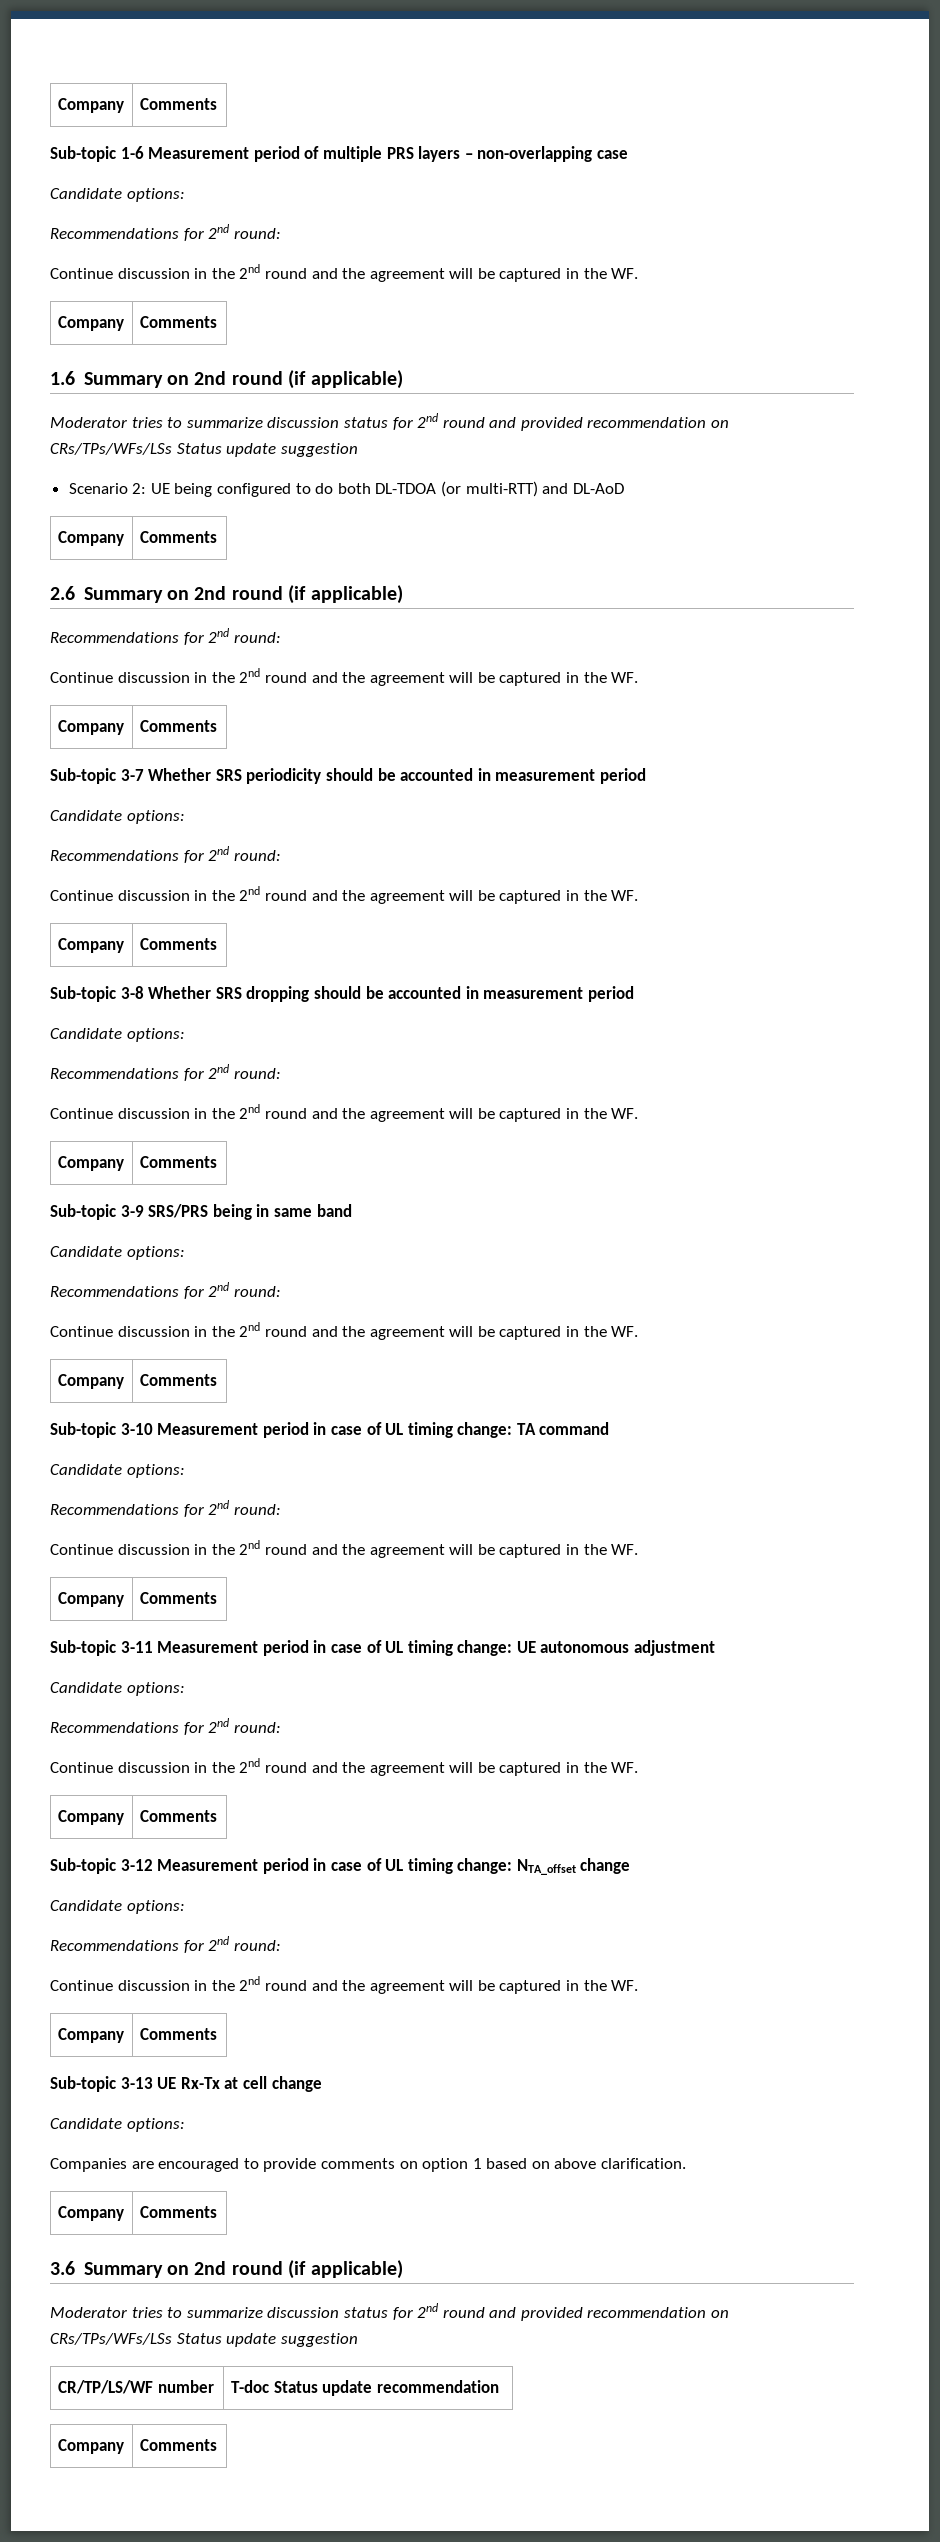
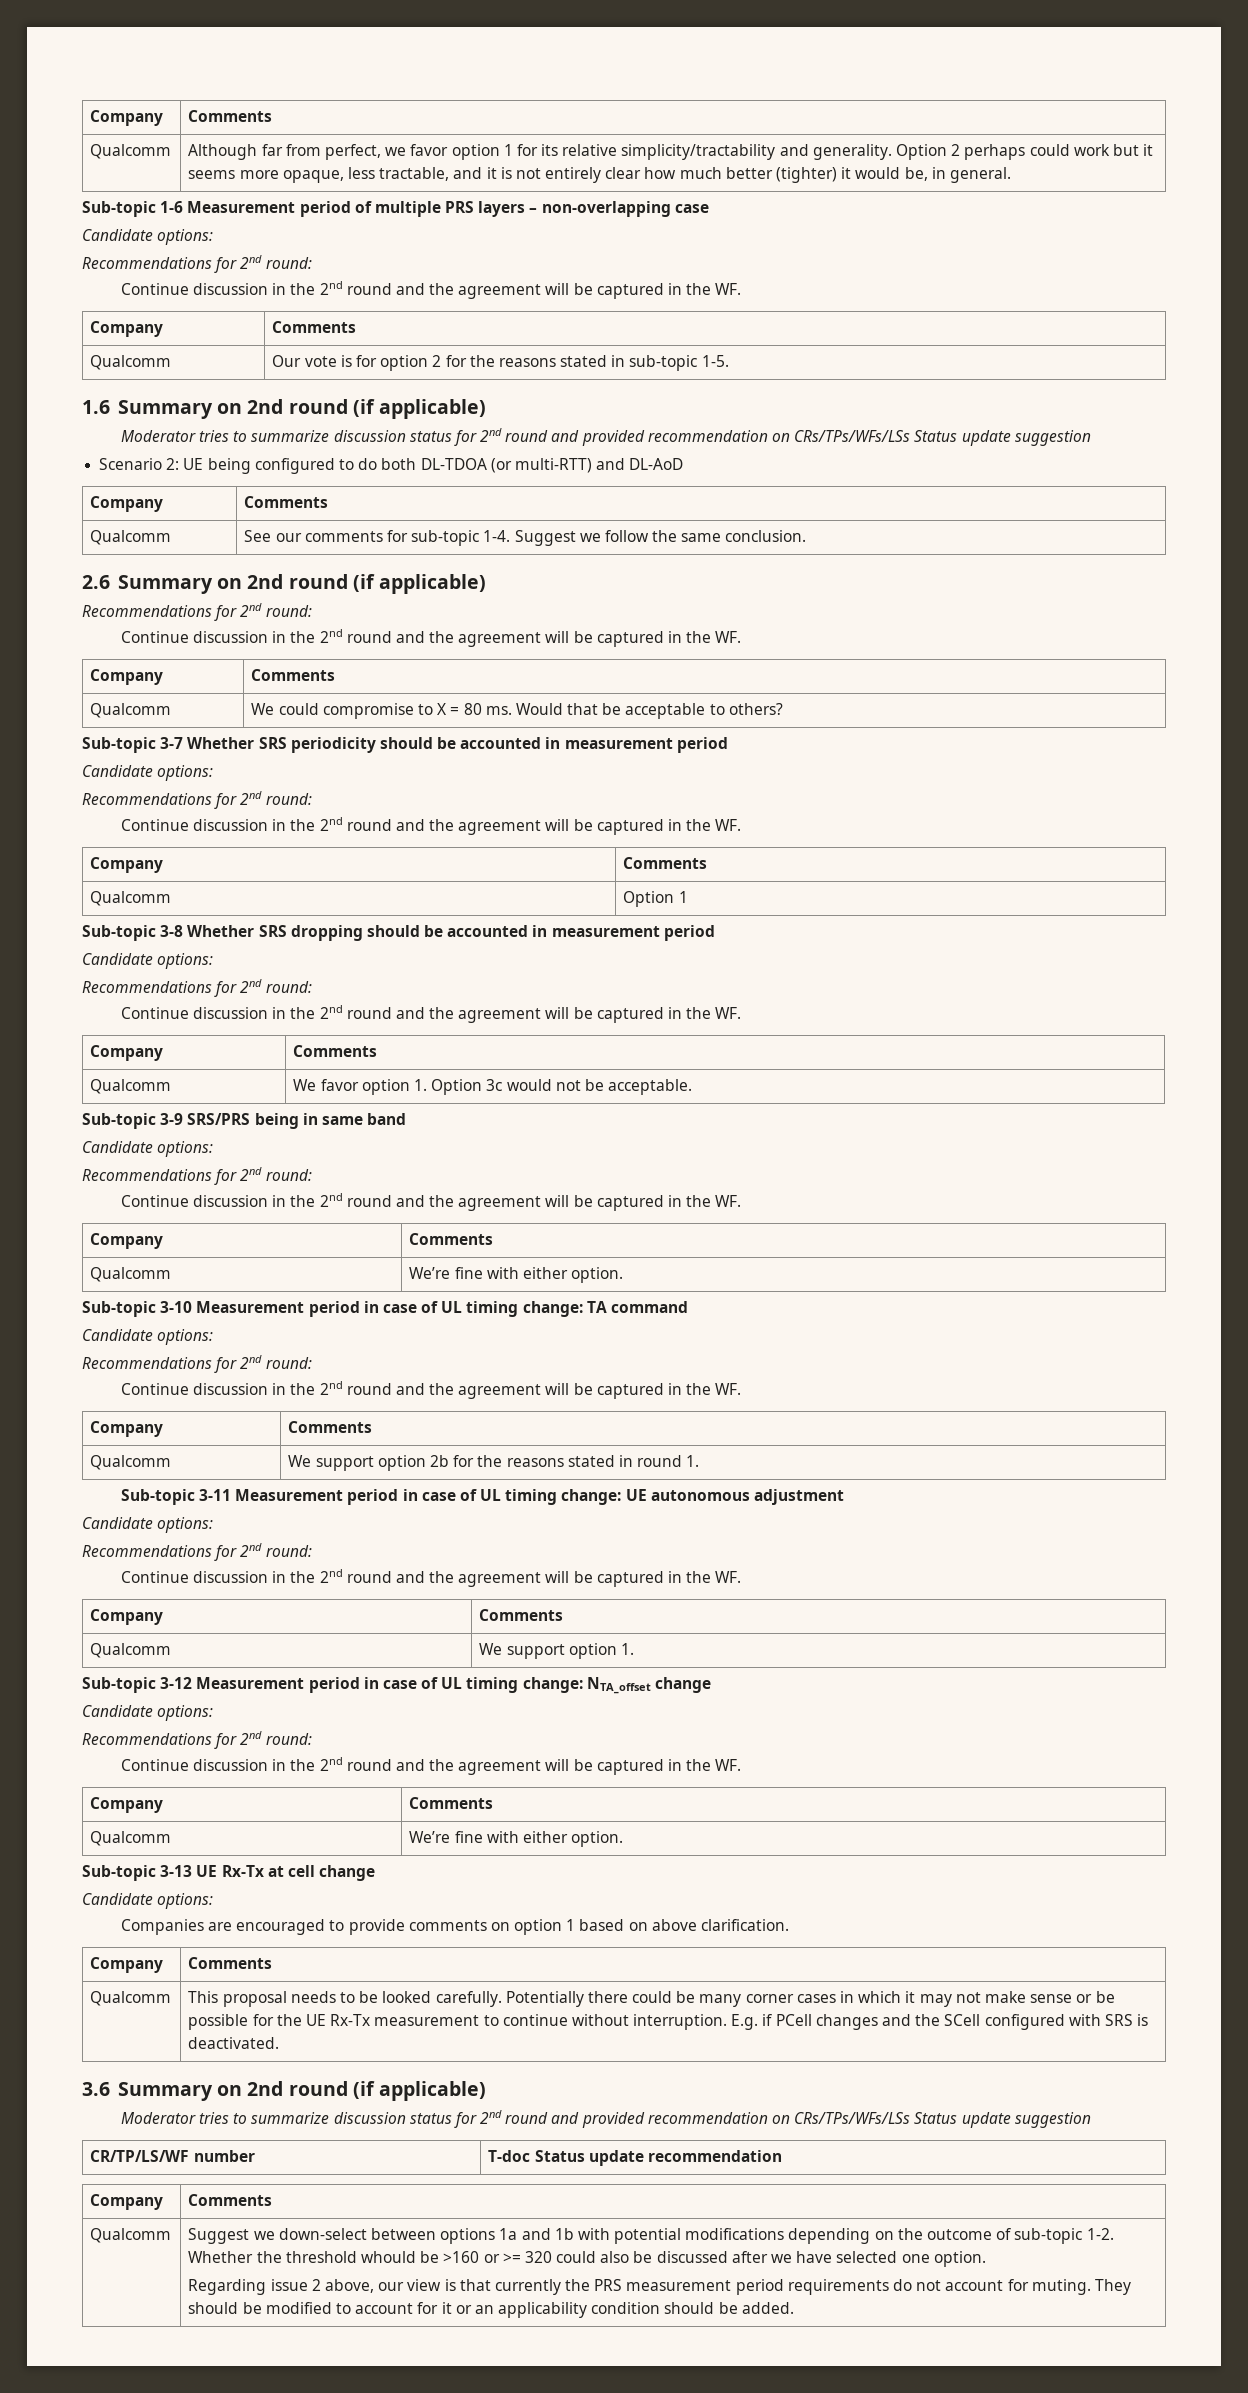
[57,98,124,113] [139,98,217,110] Company | Comments -> [90,110,164,126] [188,110,273,122] [90,144,172,159] [188,144,1154,160] [188,167,1011,183] Company | Comments // Qualcomm | Although far from perfect, we favor option 1 for its relative simplicity/tractability and generality. Option 2 perhaps could work but it seems more opaque, less tractable, and it is not entirely clear how much better (tighter) it would be, in general.
(217, 322) none -> [90,355,172,370] [272,355,729,371] // Qualcomm | Our vote is for option 2 for the reasons stated in sub-topic 1-5.
(217, 537) none -> [90,530,172,545] [244,530,807,546] // Qualcomm | See our comments for sub-topic 1-4. Suggest we follow the same conclusion.
(217, 726) none -> [90,703,172,718] [251,703,783,719] // Qualcomm | We could compromise to X = 80 ms. Would that be acceptable to others?
(217, 944) none -> [90,891,172,906] [623,891,688,907] // Qualcomm | Option 1
(217, 1162) none -> [90,1079,172,1094] [293,1079,693,1095] // Qualcomm | We favor option 1. Option 3c would not be acceptable.
(217, 1380) none -> [90,1267,172,1282] [409,1267,624,1283] // Qualcomm | We’re fine with either option.
(217, 1598) none -> [90,1455,172,1470] [288,1455,700,1471] // Qualcomm | We support option 2b for the reasons stated in round 1.
(217, 1816) none -> [90,1643,172,1658] [479,1643,634,1659] // Qualcomm | We support option 1.
(217, 2034) none -> [90,1831,172,1846] [409,1831,624,1847] // Qualcomm | We’re fine with either option.
(217, 2212) none -> [90,1991,172,2006] [188,1991,1115,2007] [188,2014,1149,2030] [188,2037,280,2049] // Qualcomm | This proposal needs to be looked carefully. Potentially there could be many corner cases in which it may not make sense or be possible for the UE Rx-Tx measurement to continue without interruption. E.g. if PCell changes and the SCell configured with SRS is deactivated.
(217, 2445) none -> [90,2228,172,2243] [188,2228,1114,2244] [188,2251,986,2267] [188,2279,1131,2295] [188,2302,794,2318] // Qualcomm | Suggest we down-select between options 1a and 1b with potential modifications depending on the outcome of sub-topic 1-2. Whether the threshold whould be >160 or >= 320 could also be discussed after we have selected one option. // Regarding issue 2 above, our view is that currently the PRS measurement period requirements do not account for muting. They should be modified to account for it or an applicability condition should be added.

